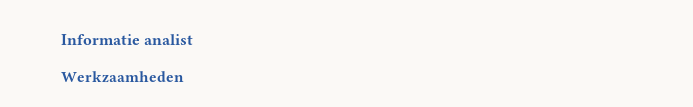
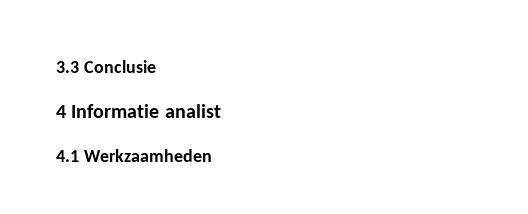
(61, 39) none -> [56,60,156,73] [56,105,66,118] 3.3 Conclusie // 4
(194, 39) none -> [56,150,79,162] 4.1

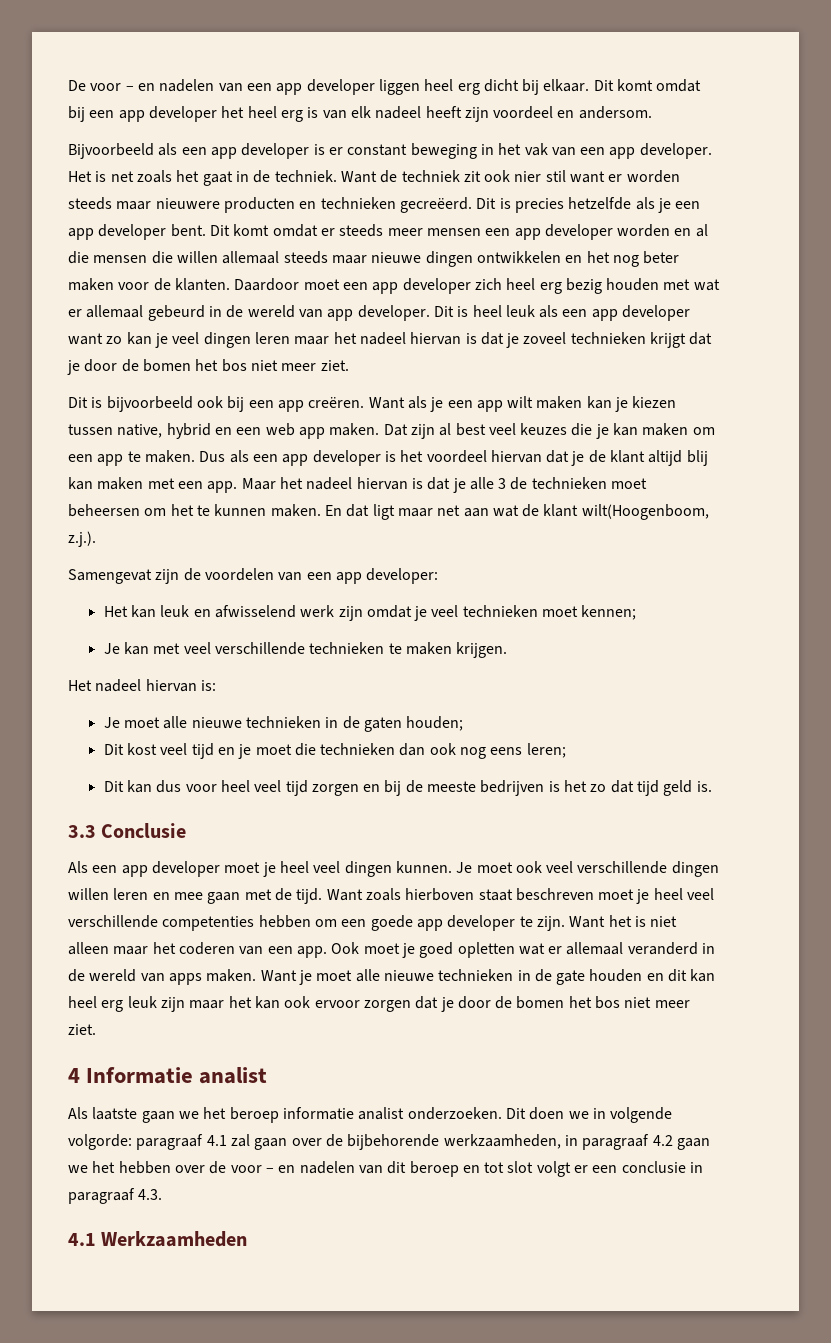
[56,60,156,73] [56,104,221,118] 3.3 Conclusie // 4 Informatie analist -> [68,79,702,95] [68,106,652,122] [68,143,712,159] [68,170,680,186] [68,197,701,213] [68,224,708,240] [68,251,680,267] [68,278,720,294] [68,305,691,321] [68,332,713,348] [67,359,349,375] [68,396,677,412] [68,423,715,439] [68,450,708,466] [68,477,648,493] [68,504,709,520] [68,531,96,547] [68,568,439,584] [103,605,637,621] [103,642,508,658] [68,679,216,692] [103,716,464,732] [103,743,566,759] [103,780,712,796] [68,823,187,838] [68,861,719,877] [68,888,715,904] [68,915,678,931] [68,942,716,958] [68,969,716,985] [68,996,690,1012] [68,1024,96,1035] [68,1067,268,1084] [68,1107,673,1123] [68,1134,710,1150] [68,1161,704,1177] [68,1188,163,1204] De voor – en nadelen van een app developer liggen heel erg dicht bij elkaar. Dit komt omdat bij een app developer het heel erg is van elk nadeel heeft zijn voordeel en andersom. // Bijvoorbeeld als een app developer is er constant beweging in het vak van een app developer. Het is net zoals het gaat in de techniek. Want de techniek zit ook nier stil want er worden steeds maar nieuwere producten en technieken gecreëerd. Dit is precies hetzelfde als je een app developer bent. Dit komt omdat er steeds meer mensen een app developer worden en al die mensen die willen allemaal steeds maar nieuwe dingen ontwikkelen en het nog beter maken voor de klanten. Daardoor moet een app developer zich heel erg bezig houden met wat er allemaal gebeurd in de wereld van app developer. Dit is heel leuk als een app developer want zo kan je veel dingen leren maar het nadeel hiervan is dat je zoveel technieken krijgt dat je door de bomen het bos niet meer ziet. // Dit is bijvoorbeeld ook bij een app creëren. Want als je een app wilt maken kan je kiezen tussen native, hybrid en een web app maken. Dat zijn al best veel keuzes die je kan maken om een app te maken. Dus als een app developer is het voordeel hiervan dat je de klant altijd blij kan maken met een app. Maar het nadeel hiervan is dat je alle 3 de technieken moet beheersen om het te kunnen maken. En dat ligt maar net aan wat de klant wilt(Hoogenboom, z.j.). // Samengevat zijn de voordelen van een app developer: // Het kan leuk en afwisselend werk zijn omdat je veel technieken moet kennen; // Je kan met veel verschillende technieken te maken krijgen. // Het nadeel hiervan is: // Je moet alle nieuwe technieken in de gaten houden; // Dit kost veel tijd en je moet die technieken dan ook nog eens leren; // Dit kan dus voor heel veel tijd zorgen en bij de meeste bedrijven is het zo dat tijd geld is. // 3.3 Conclusie // Als een app developer moet je heel veel dingen kunnen. Je moet ook veel verschillende dingen willen leren en mee gaan met de tijd. Want zoals hierboven staat beschreven moet je heel veel verschillende competenties hebben om een goede app developer te zijn. Want het is niet alleen maar het coderen van een app. Ook moet je goed opletten wat er allemaal veranderd in de wereld van apps maken. Want je moet alle nieuwe technieken in de gate houden en dit kan heel erg leuk zijn maar het kan ook ervoor zorgen dat je door de bomen het bos niet meer ziet. // 4 Informatie analist // Als laatste gaan we het beroep informatie analist onderzoeken. Dit doen we in volgende volgorde: paragraaf 4.1 zal gaan over de bijbehorende werkzaamheden, in paragraaf 4.2 gaan we het hebben over de voor – en nadelen van dit beroep en tot slot volgt er een conclusie in paragraaf 4.3.

